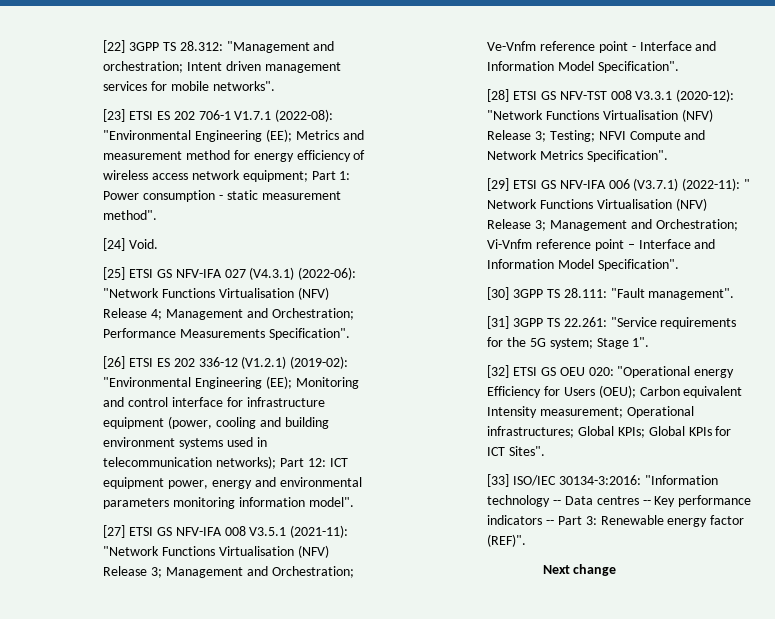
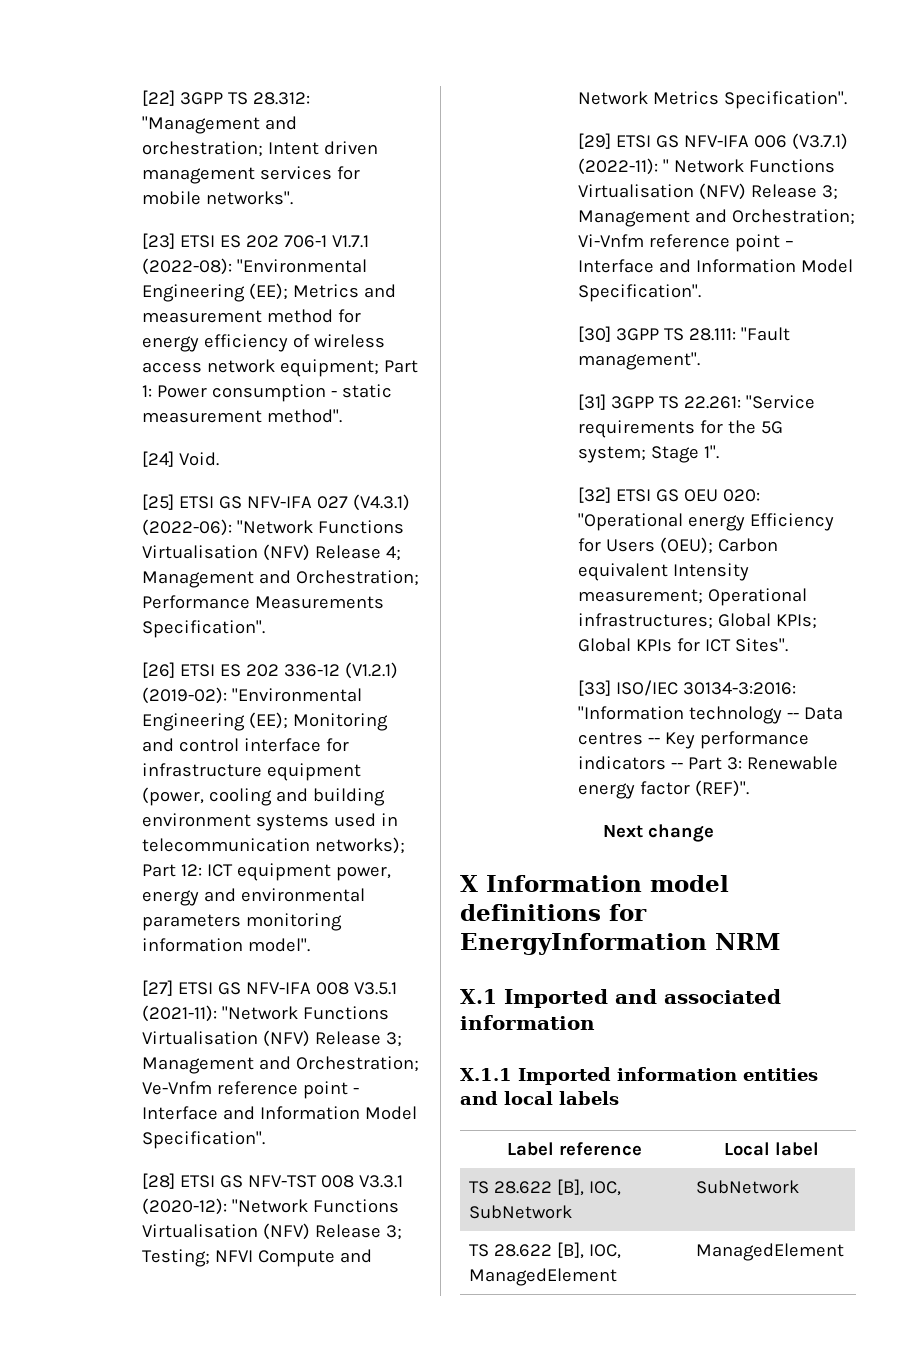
(617, 570) none -> [460,875,729,892] [460,904,647,921] [460,933,780,955] [460,989,781,1008] [460,1015,595,1030] [460,1067,818,1085] [460,1091,619,1105] [506,1142,642,1156] [724,1142,819,1156] [469,1179,622,1196] [469,1205,573,1219] [696,1180,800,1194] [469,1242,622,1259] [469,1268,618,1286] [696,1243,845,1261] // X Information model definitions for EnergyInformation NRM // X.1 Imported and associated information // X.1.1 Imported information entities and local labels // Label reference | Local label // TS 28.622 [B], IOC, SubNetwork | SubNetwork // TS 28.622 [B], IOC, ManagedElement | ManagedElement

